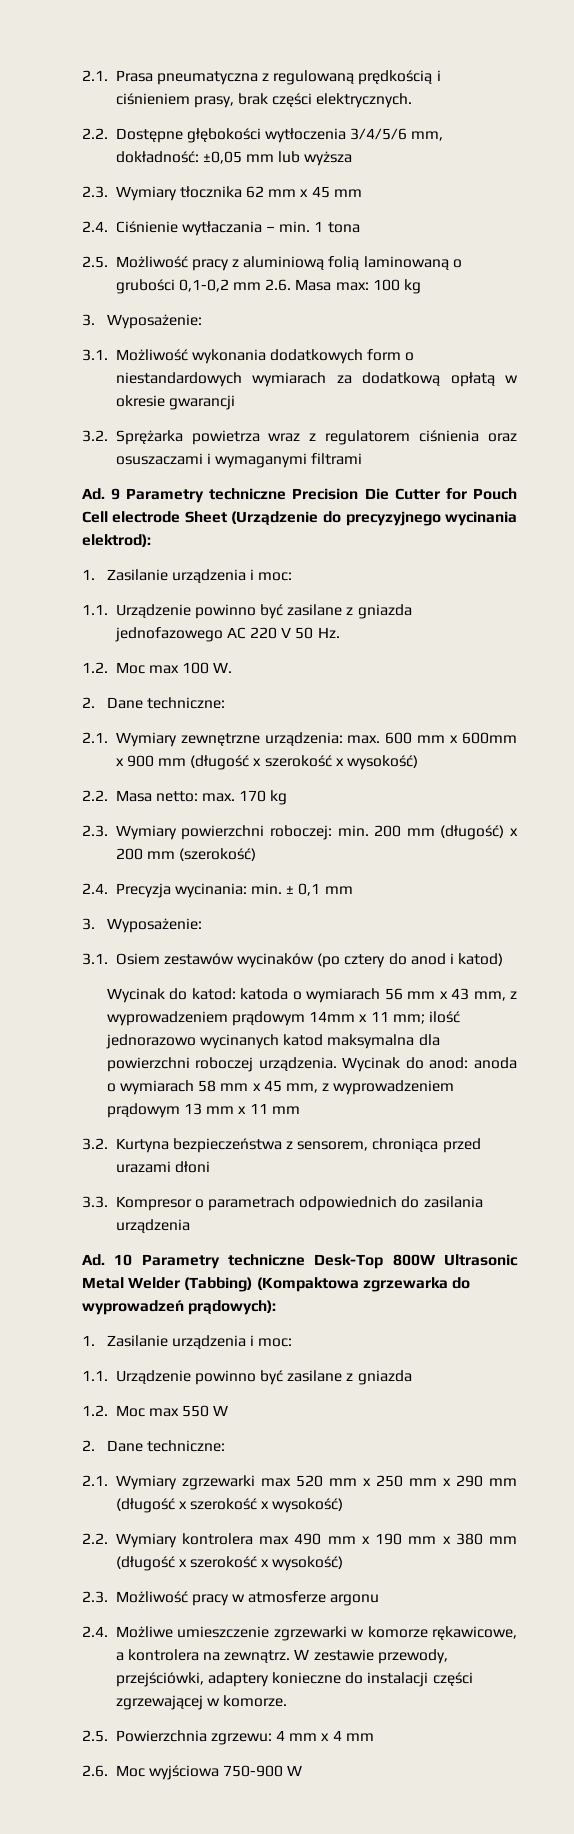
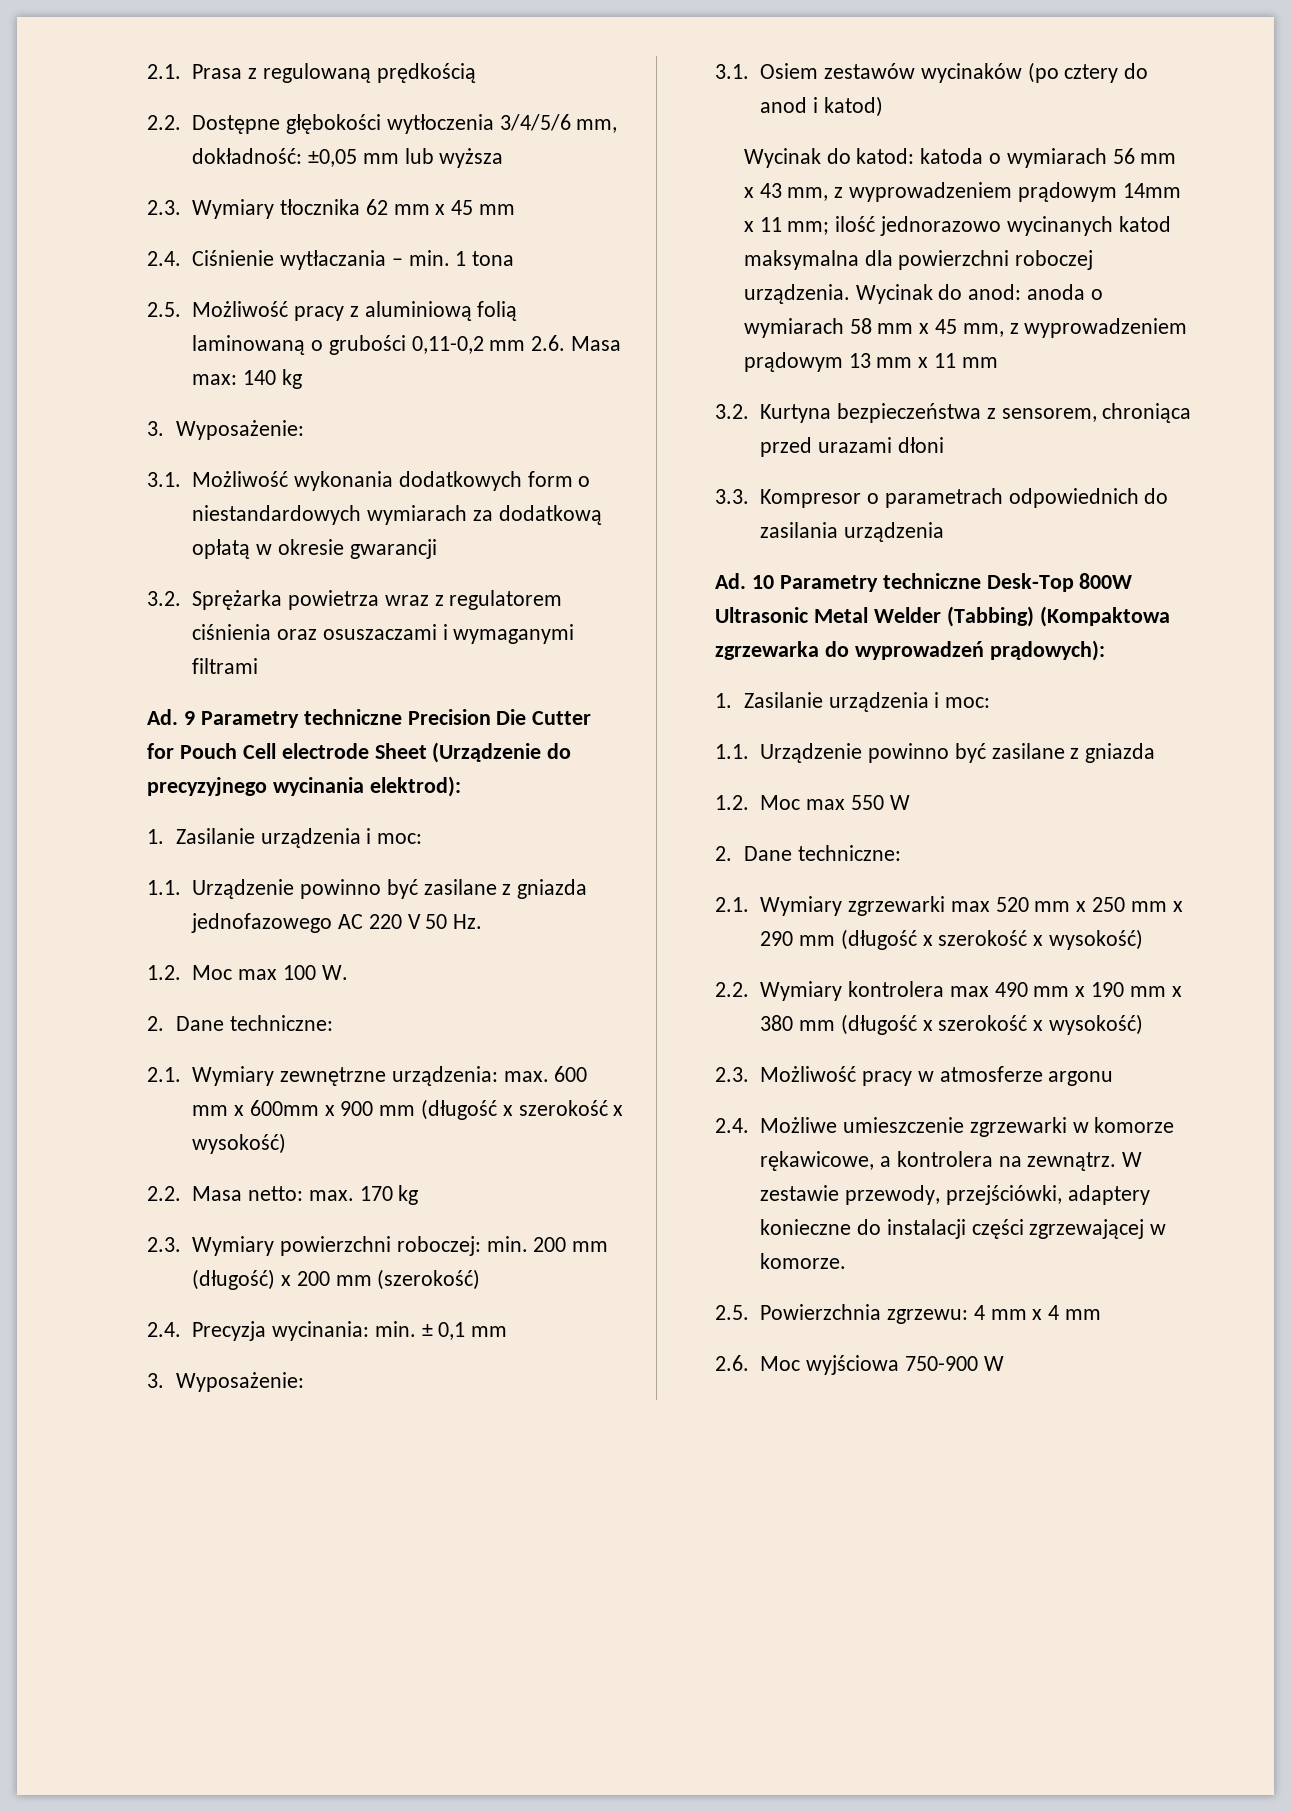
[156,71,258,85] pneumatyczna -> (243, 71) none
[436,70,441,81] [115,93,413,108] i ciśnieniem prasy, brak części elektrycznych. -> (476, 73) none
[178,279,229,292] 0,1-0,2 -> [411,336,484,354] 0,11-0,2
[372,279,400,291] 100 -> [242,370,276,385] 140

